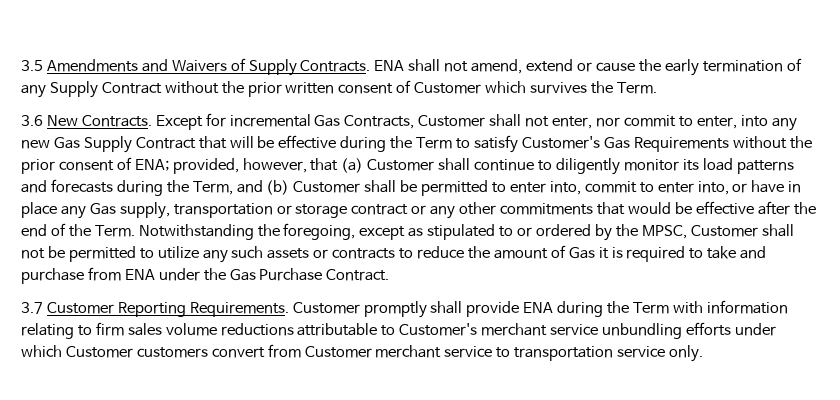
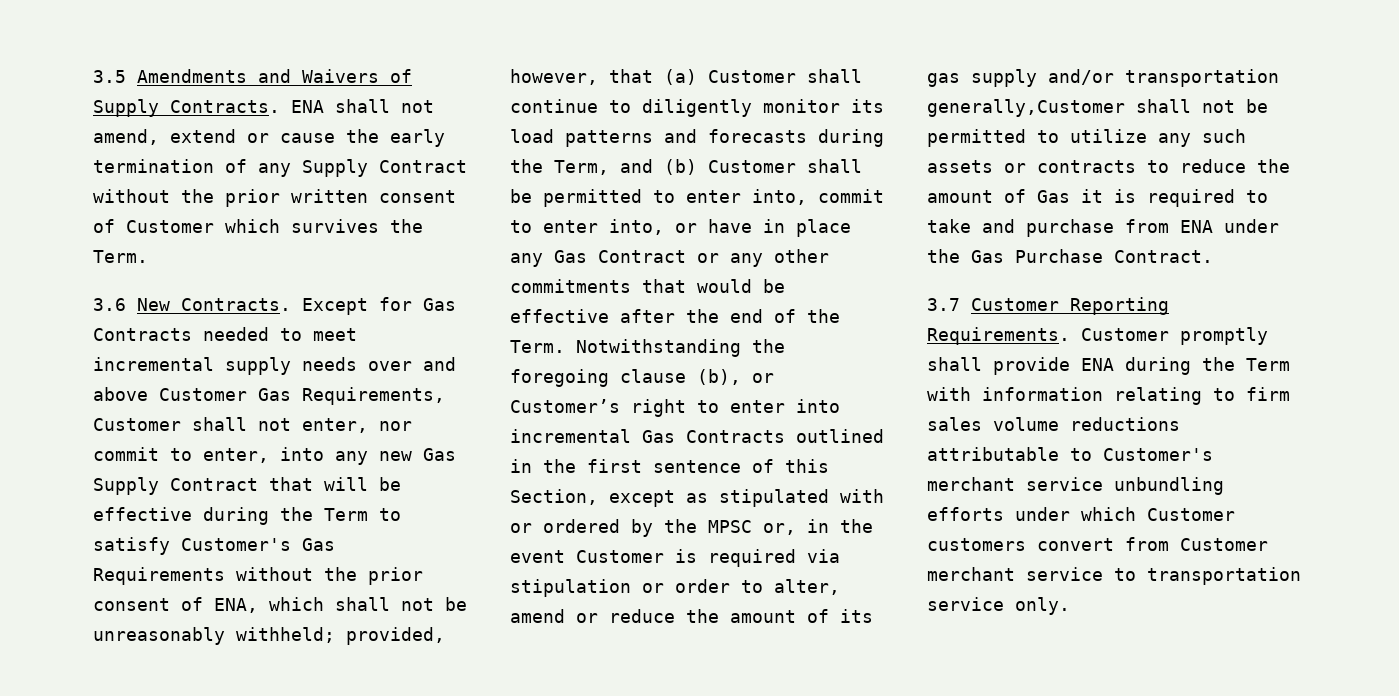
[229,114,415,129] incremental Gas Contracts, -> [423,298,456,311] [93,327,357,341] [93,357,456,375] [93,387,445,405] Gas Contracts needed to meet incremental supply needs over and above Customer Gas Requirements,
[134,159,169,171] ENA; -> [214,597,467,613] [93,627,335,645] ENA, which shall not be unreasonably withheld;
[119,202,409,219] supply, transportation or storage contract -> [598,250,686,263] Contract
[283,223,356,240] foregoing, -> [510,369,774,387] [510,399,840,417] [510,429,884,443] [510,459,829,473] [510,489,598,505] foregoing clause (b), or Customer’s right to enter into incremental Gas Contracts outlined in the first sentence of this Section,
[499,226,514,237] to -> [840,489,884,503] with
[641,225,758,239] MPSC, Customer -> [708,519,873,535] [510,549,840,567] [510,579,840,597] [510,609,873,623] [927,69,1279,87] [927,99,1125,117] MPSC or, in the event Customer is required via stipulation or order to alter, amend or reduce the amount of its gas supply and/or transportation generally,Customer

